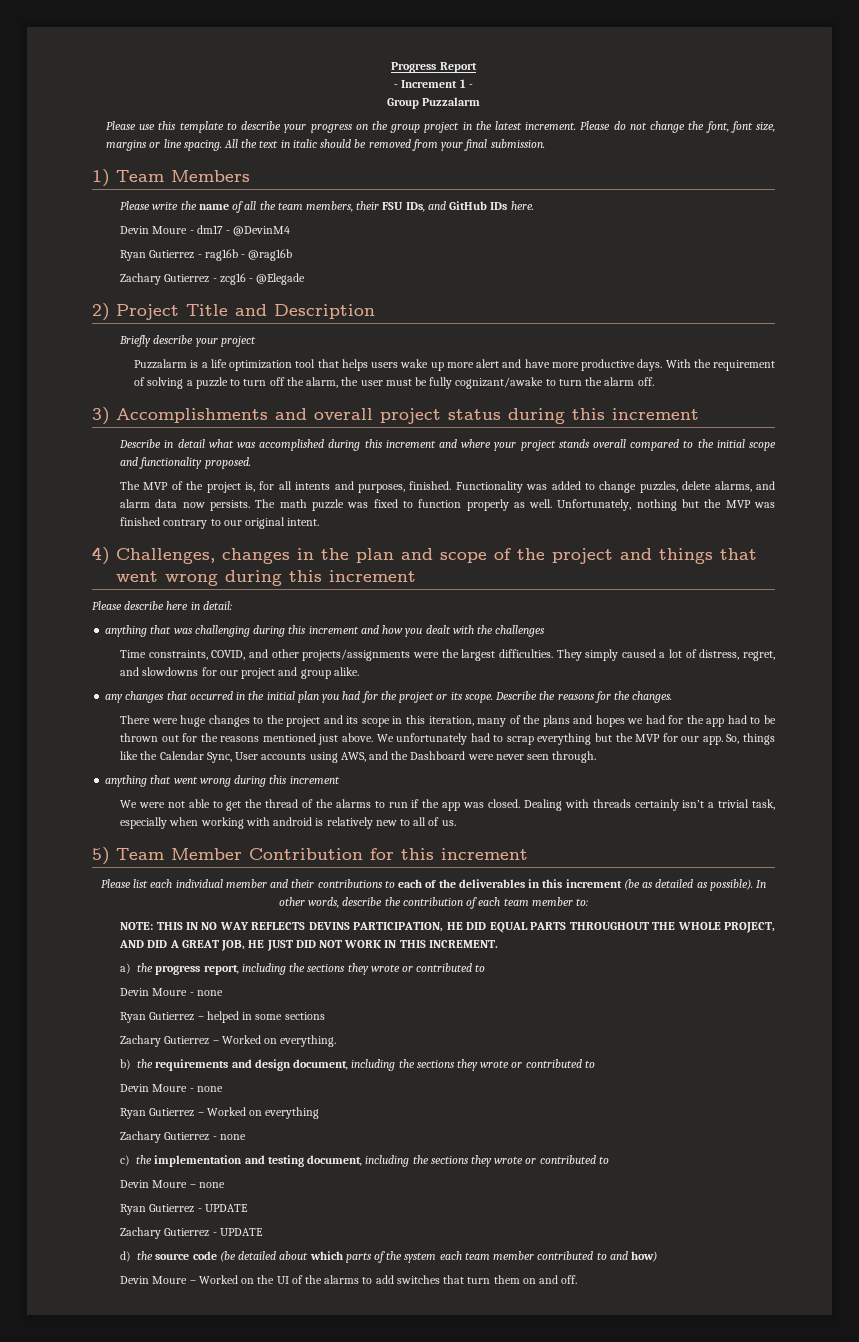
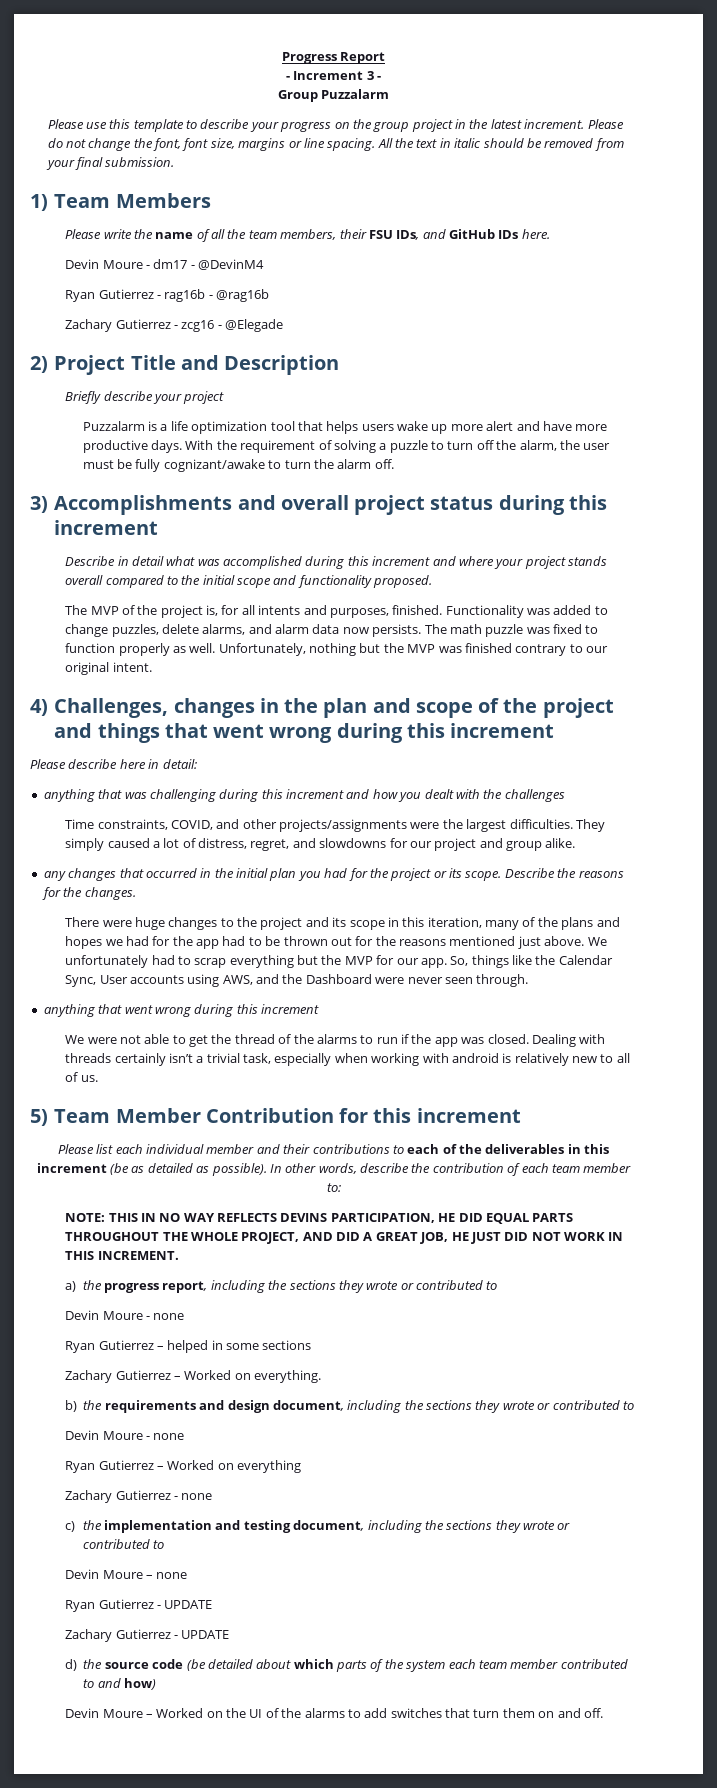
[459,79,466,88] 1 -> [366,71,374,80] 3

